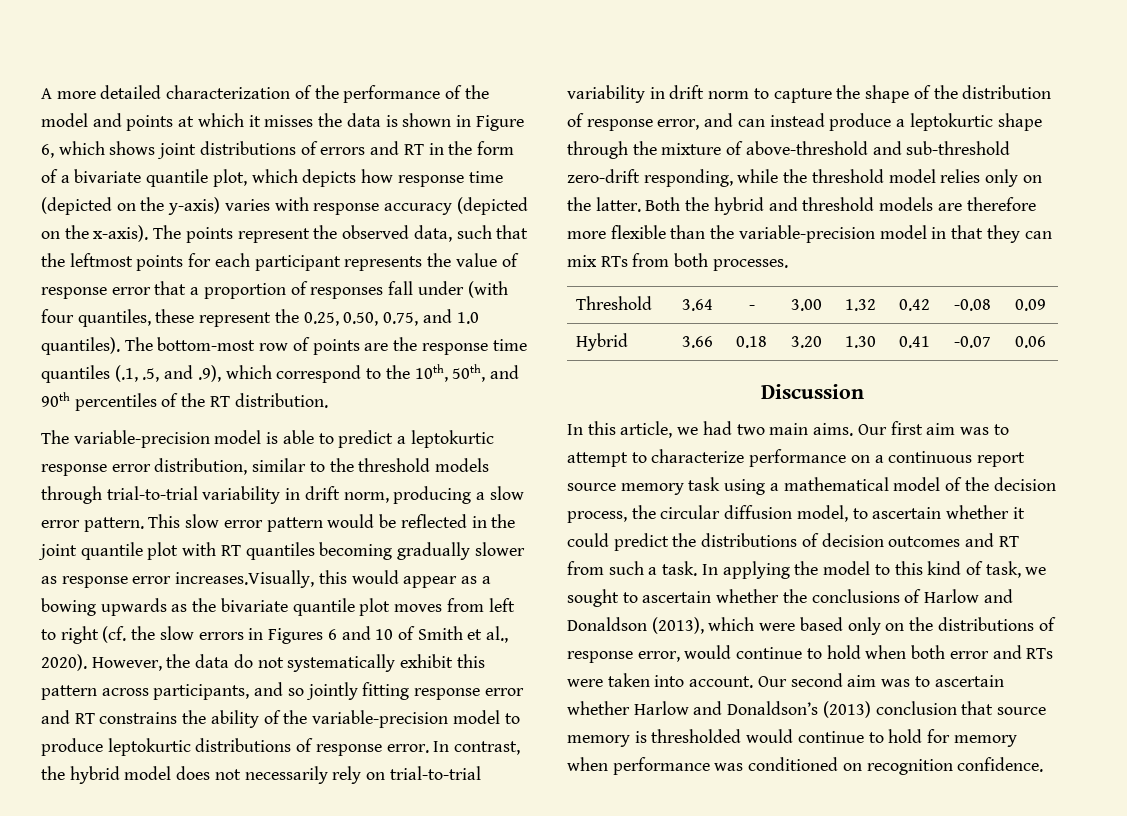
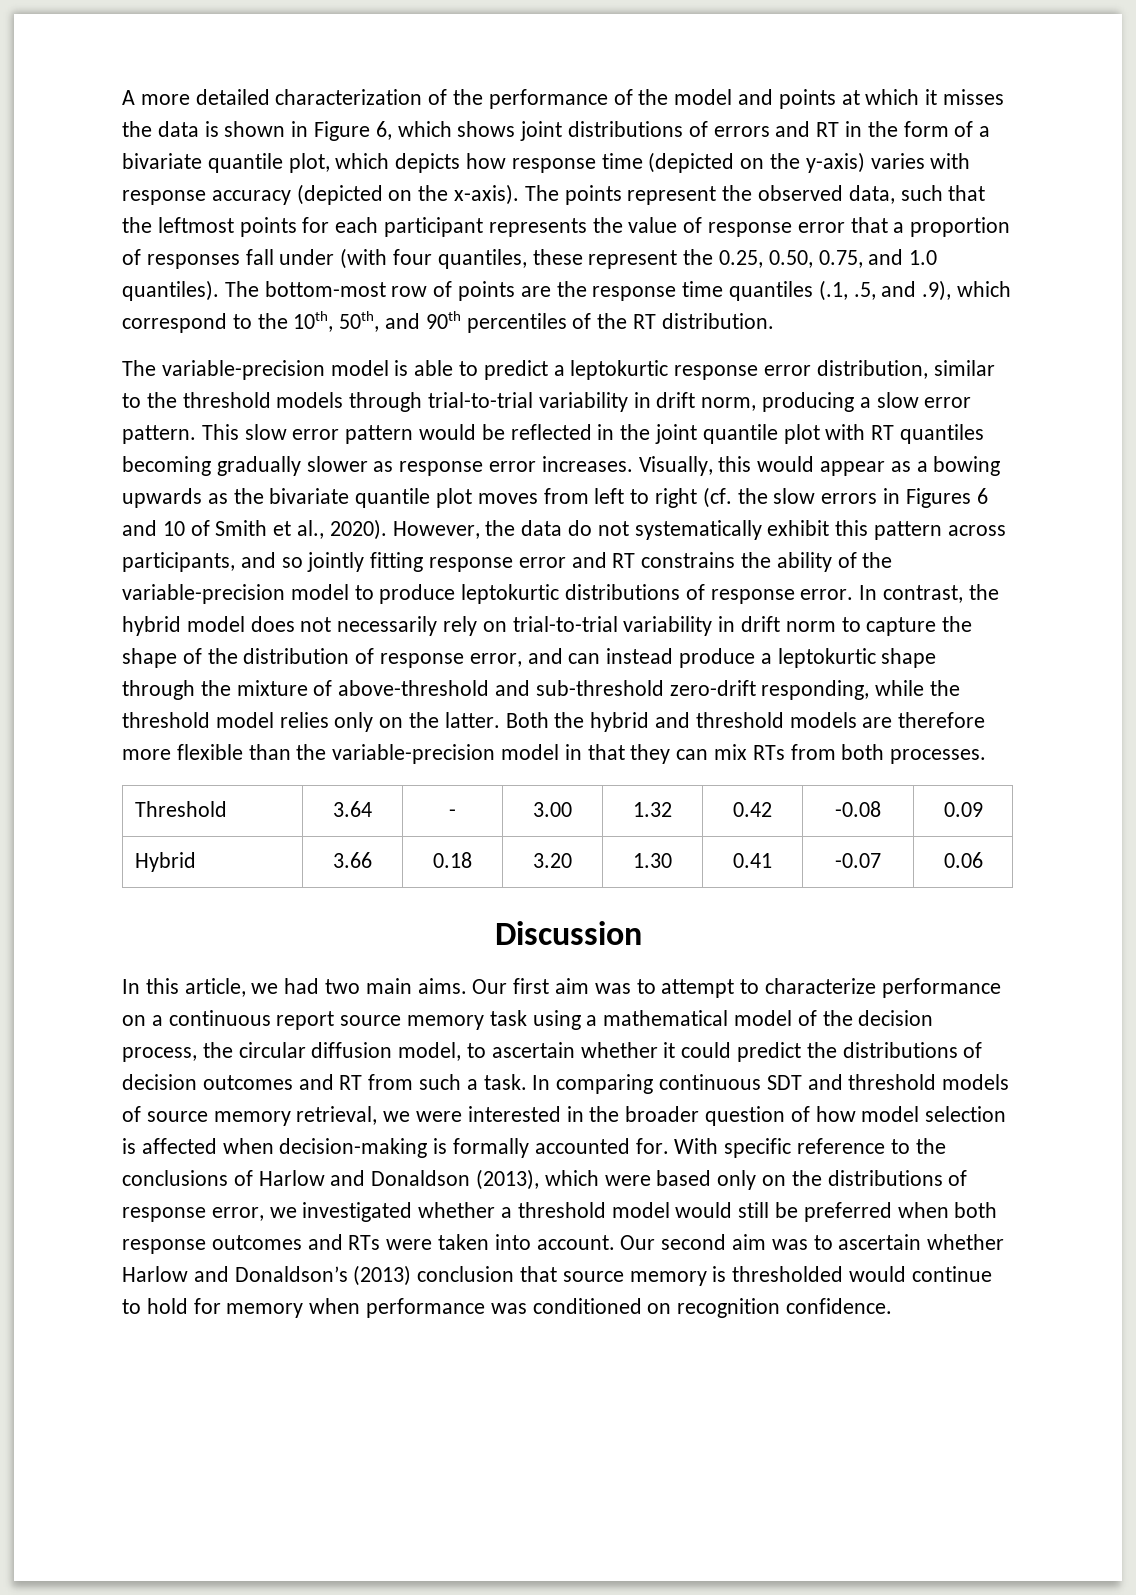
[175,570,315,588] increases.Visually, -> [541,456,713,476] increases. Visually,
[722,561,1047,579] [567,589,780,607] applying the model to this kind of task, we sought to ascertain whether -> [556,1074,1010,1094] [122,1106,1007,1126] [122,1138,910,1158] comparing continuous SDT and threshold models of source memory retrieval, we were interested in the broader question of how model selection is affected when decision-making is formally accounted for. With specific reference to
[684,645,989,659] would continue to hold when both error -> [269,1202,998,1222] [122,1235,302,1254] we investigated whether a threshold model would still be preferred when both response outcomes

